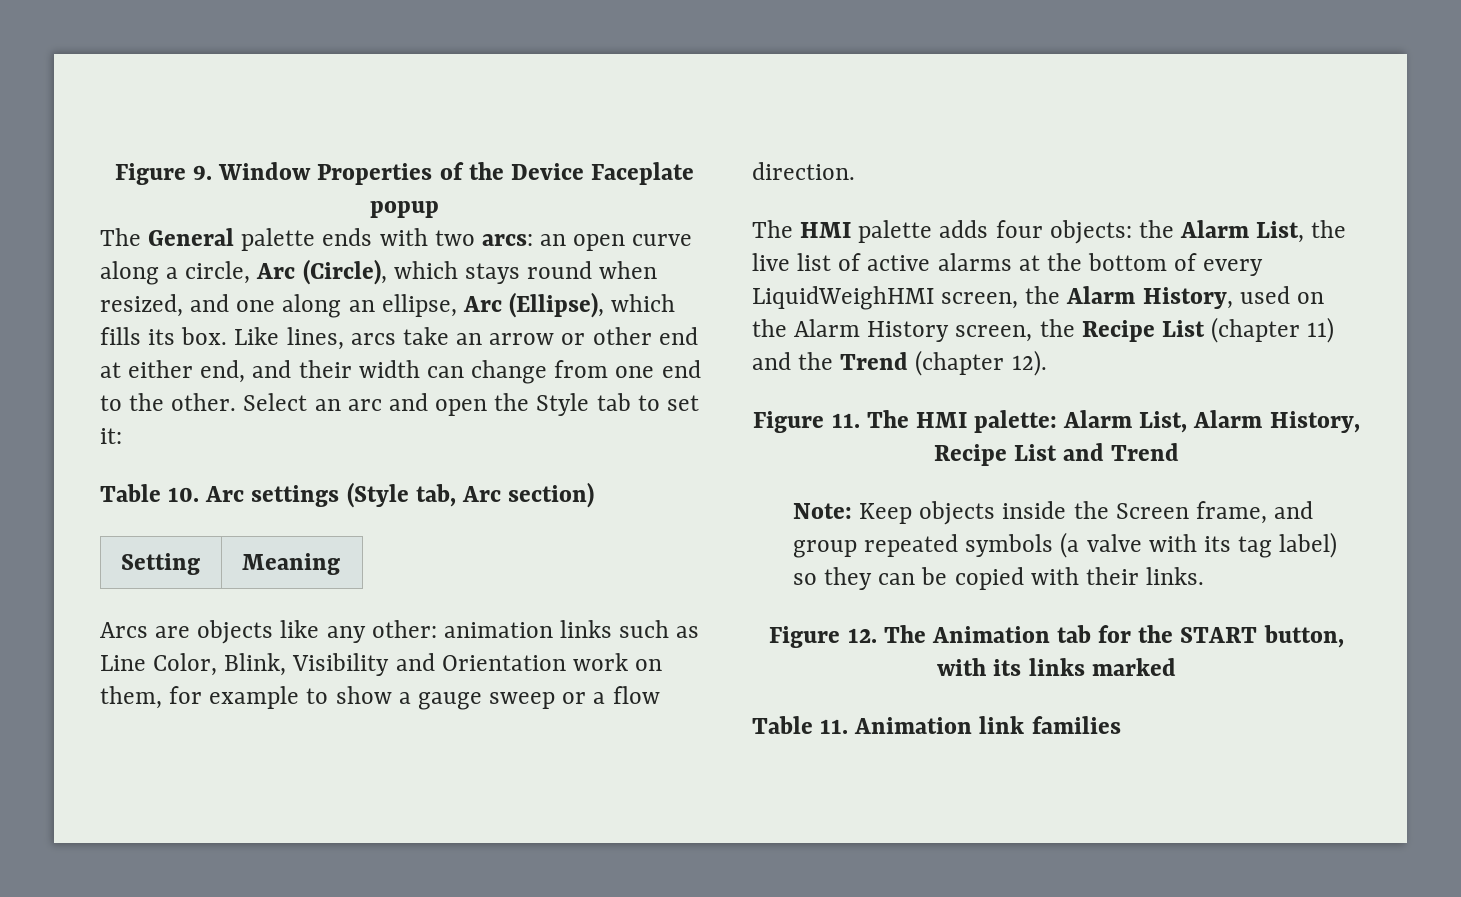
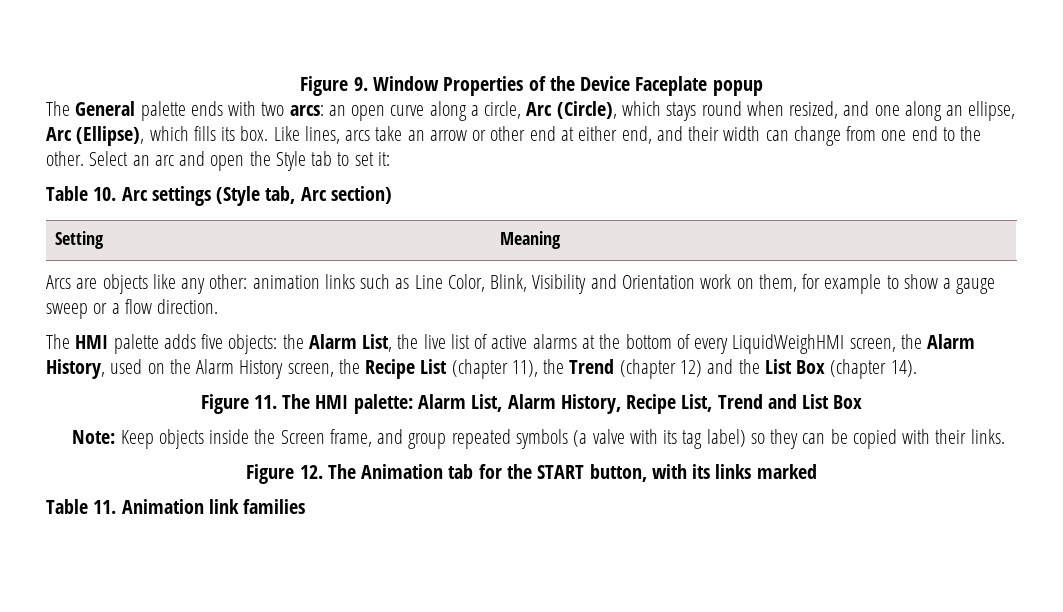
[995,220,1043,238] four -> [201,334,224,349] five
[1307,317,1335,343] [752,352,791,370] 11) and -> [511,360,538,377] 11),
[1011,350,1047,376] 12). -> [679,359,917,379] 12) and the List Box (chapter 14).
[1013,443,1180,461] List and Trend -> [681,394,863,412] List, Trend and List Box

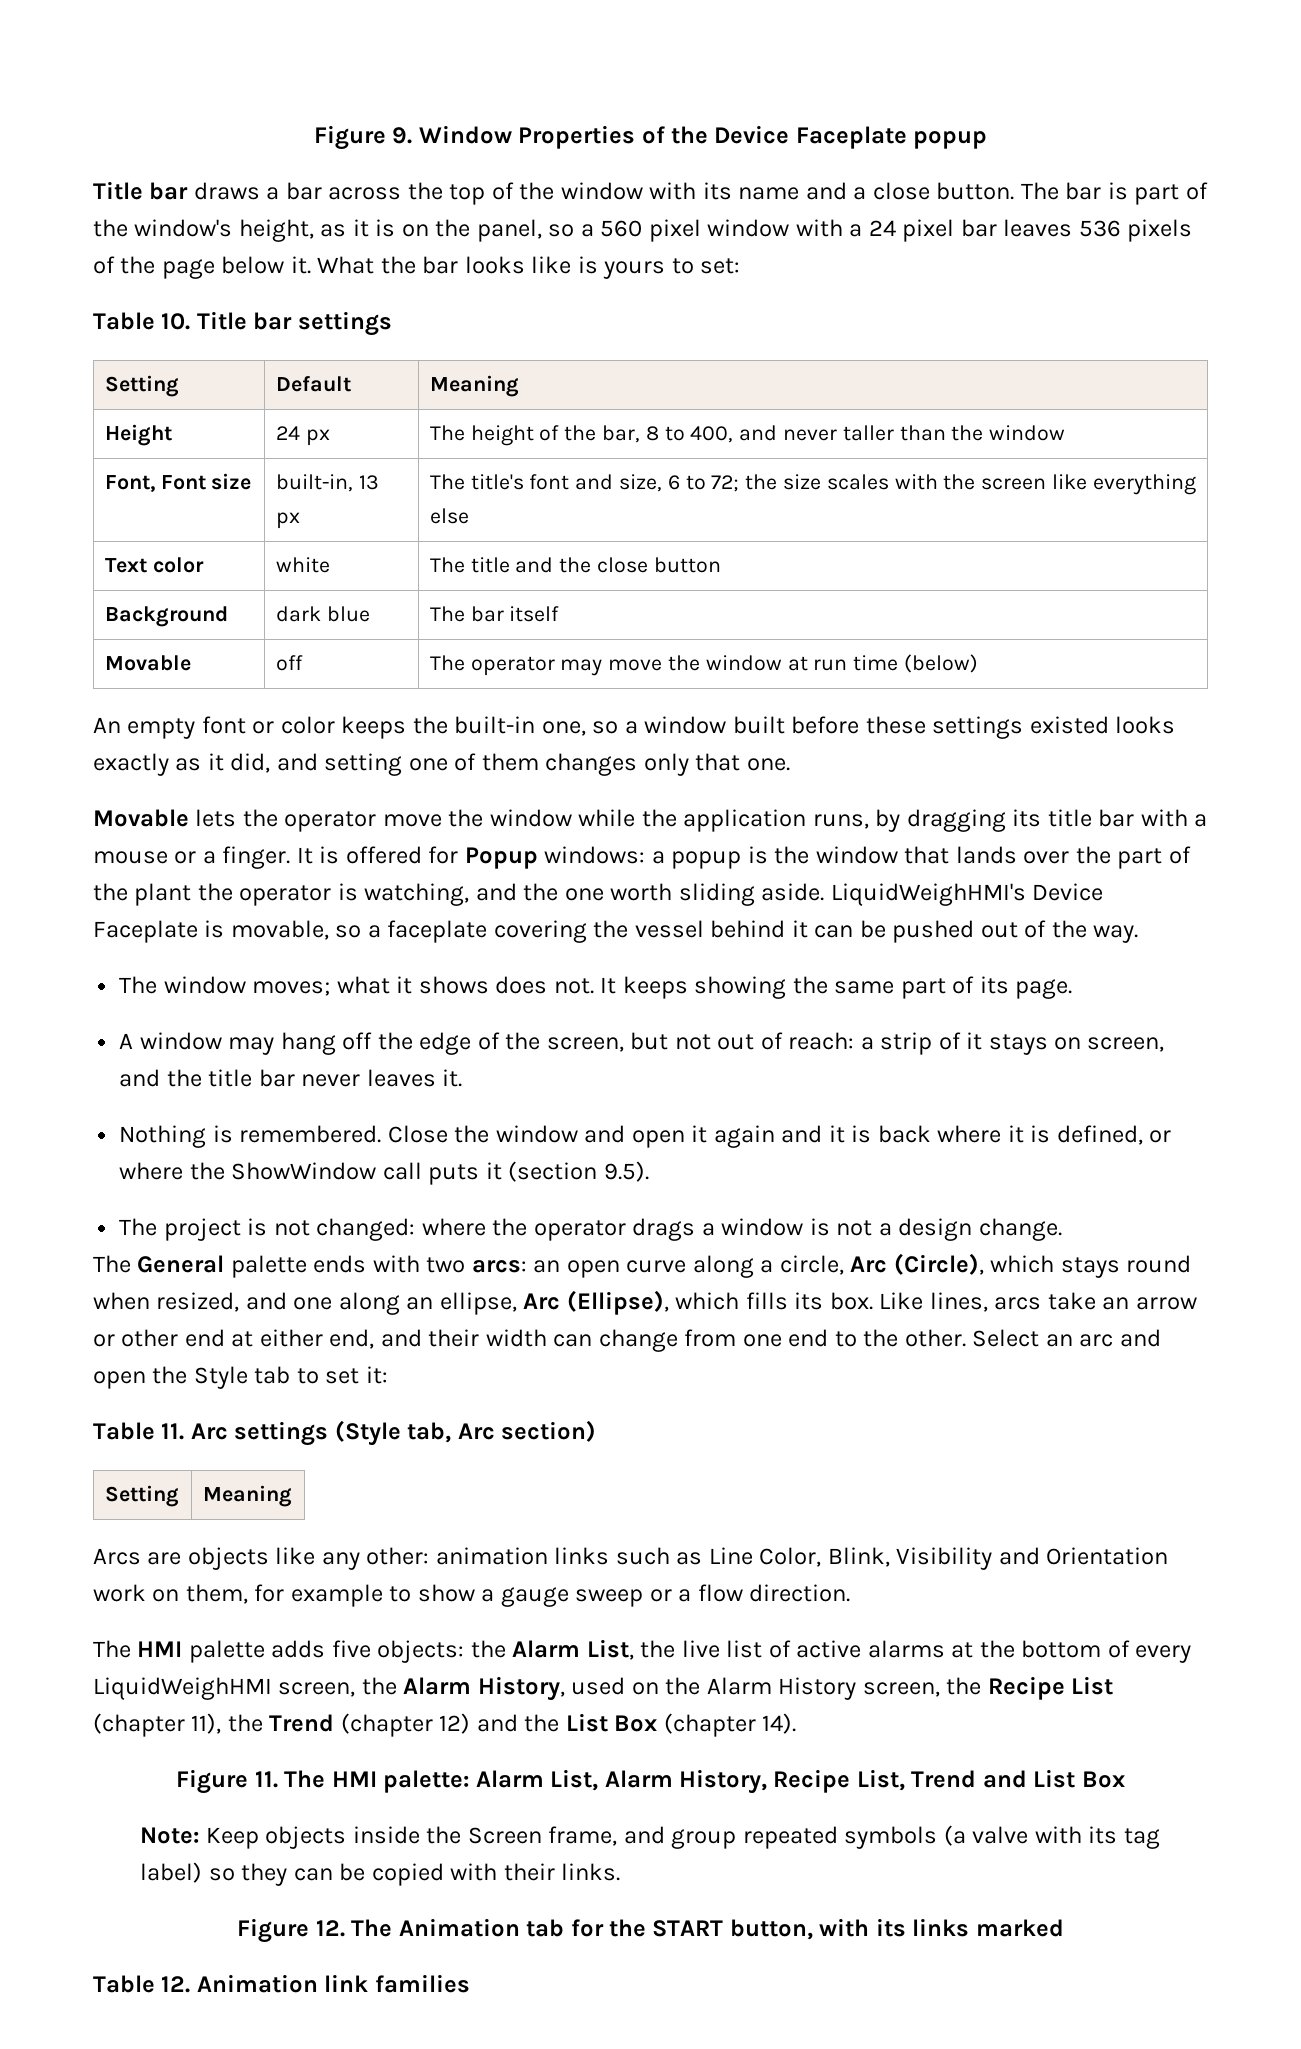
(763, 88) none -> [93,181,1208,205] [93,219,1193,242] [93,256,741,279] [93,311,392,336] [104,375,179,397] [275,376,351,392] [429,375,519,397] [104,424,172,446] [275,426,330,446] [429,425,1066,446] [104,473,252,492] [275,474,379,492] [275,512,300,529] [429,474,1196,495] [429,508,469,524] [104,557,204,573] [275,557,330,573] [429,557,721,573] [104,606,228,627] [275,606,370,622] [429,606,560,622] [104,655,191,671] [275,655,303,671] [429,654,978,676] [93,716,1176,739] [93,753,790,776] [93,809,1208,832] [93,846,1191,869] [93,883,1104,906] [93,920,1139,943] [119,976,1073,999] [119,1032,1165,1055] [119,1069,463,1087] [119,1125,1172,1148] [119,1161,649,1185] [119,1218,1062,1241] // Title bar draws a bar across the top of the window with its name and a close button. The bar is part of the window's height, as it is on the panel, so a 560 pixel window with a 24 pixel bar leaves 536 pixels of the page below it. What the bar looks like is yours to set: // Table 10. Title bar settings // Setting | Default | Meaning // Height | 24 px | The height of the bar, 8 to 400, and never taller than the window // Font, Font size | built-in, 13 px | The title's font and size, 6 to 72; the size scales with the screen like everything else // Text color | white | The title and the close button // Background | dark blue | The bar itself // Movable | off | The operator may move the window at run time (below) // An empty font or color keeps the built-in one, so a window built before these settings existed looks exactly as it did, and setting one of them changes only that one. // Movable lets the operator move the window while the application runs, by dragging its title bar with a mouse or a finger. It is offered for Popup windows: a popup is the window that lands over the part of the plant the operator is watching, and the one worth sliding aside. LiquidWeighHMI's Device Faceplate is movable, so a faceplate covering the vessel behind it can be pushed out of the way. // The window moves; what it shows does not. It keeps showing the same part of its page. // A window may hang off the edge of the screen, but not out of reach: a strip of it stays on screen, and the title bar never leaves it. // Nothing is remembered. Close the window and open it again and it is back where it is defined, or where the ShowWindow call puts it (section 9.5). // The project is not changed: where the operator drags a window is not a design change.
[93,187,117,201] 10. -> [161,1423,185,1440] 11.
[93,500,117,514] 11. -> [161,1976,191,1993] 12.

